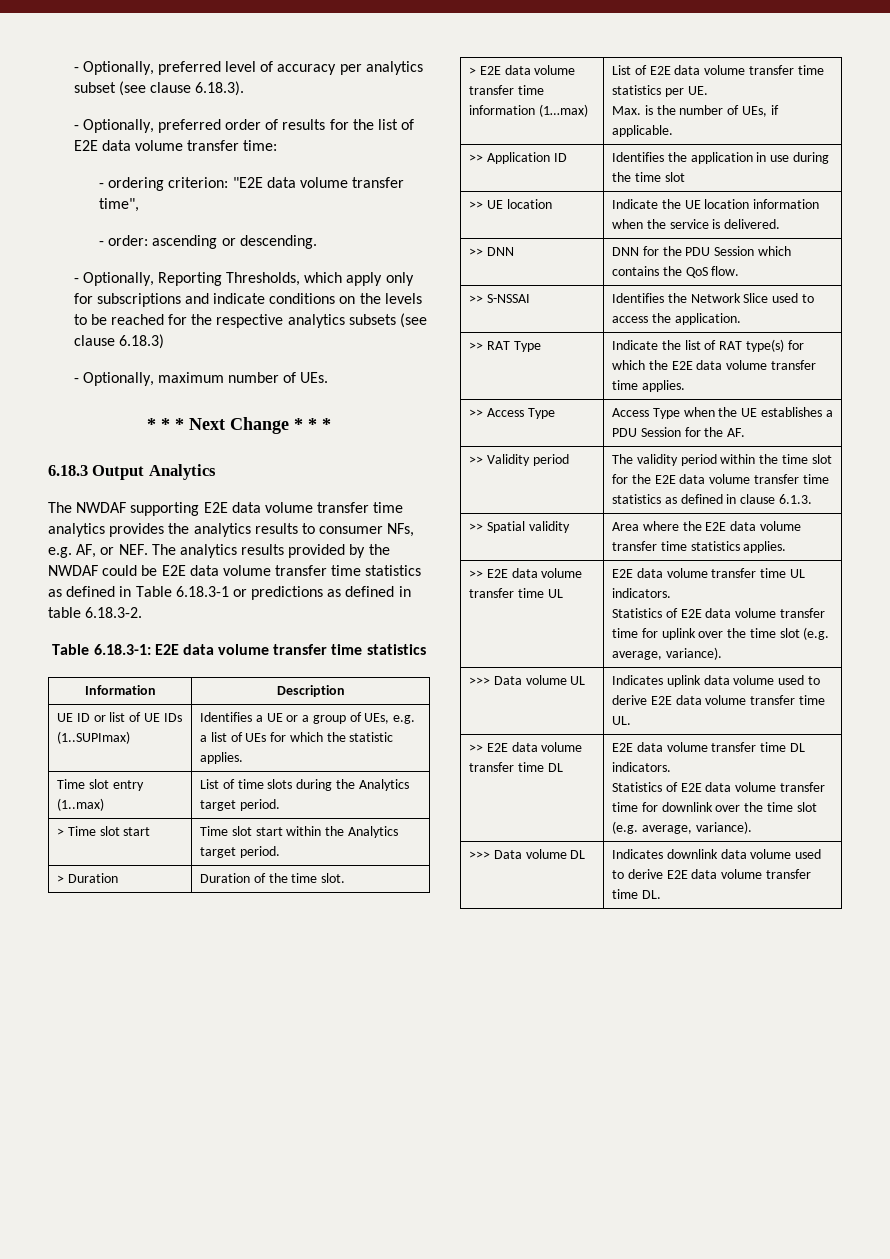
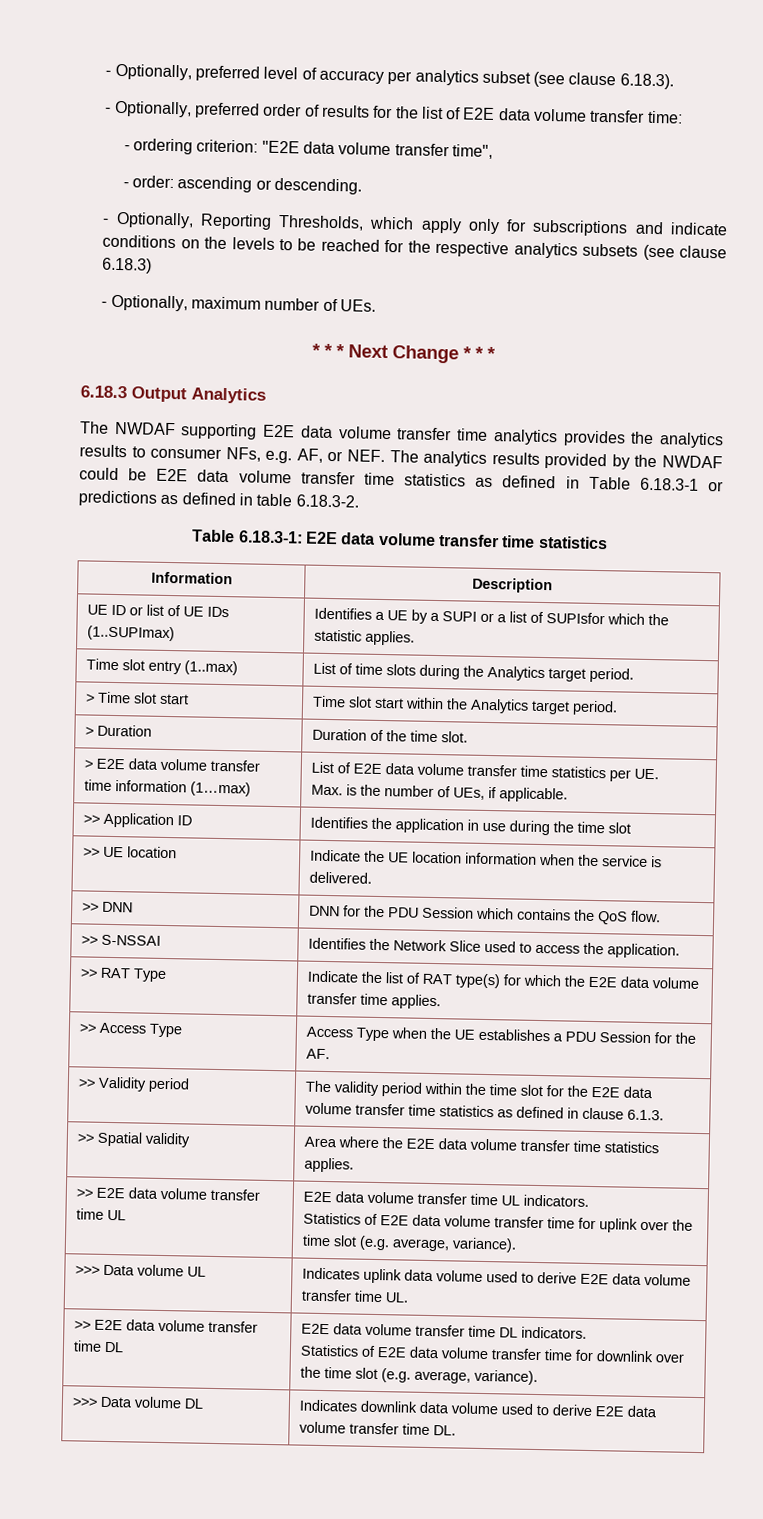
[286,712,416,724] [199,732,287,742] or a group of UEs, e.g. a list of UEs for -> [411,609,606,625] by a SUPI or a list of SUPIsfor

